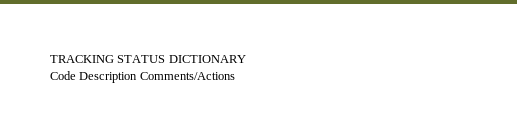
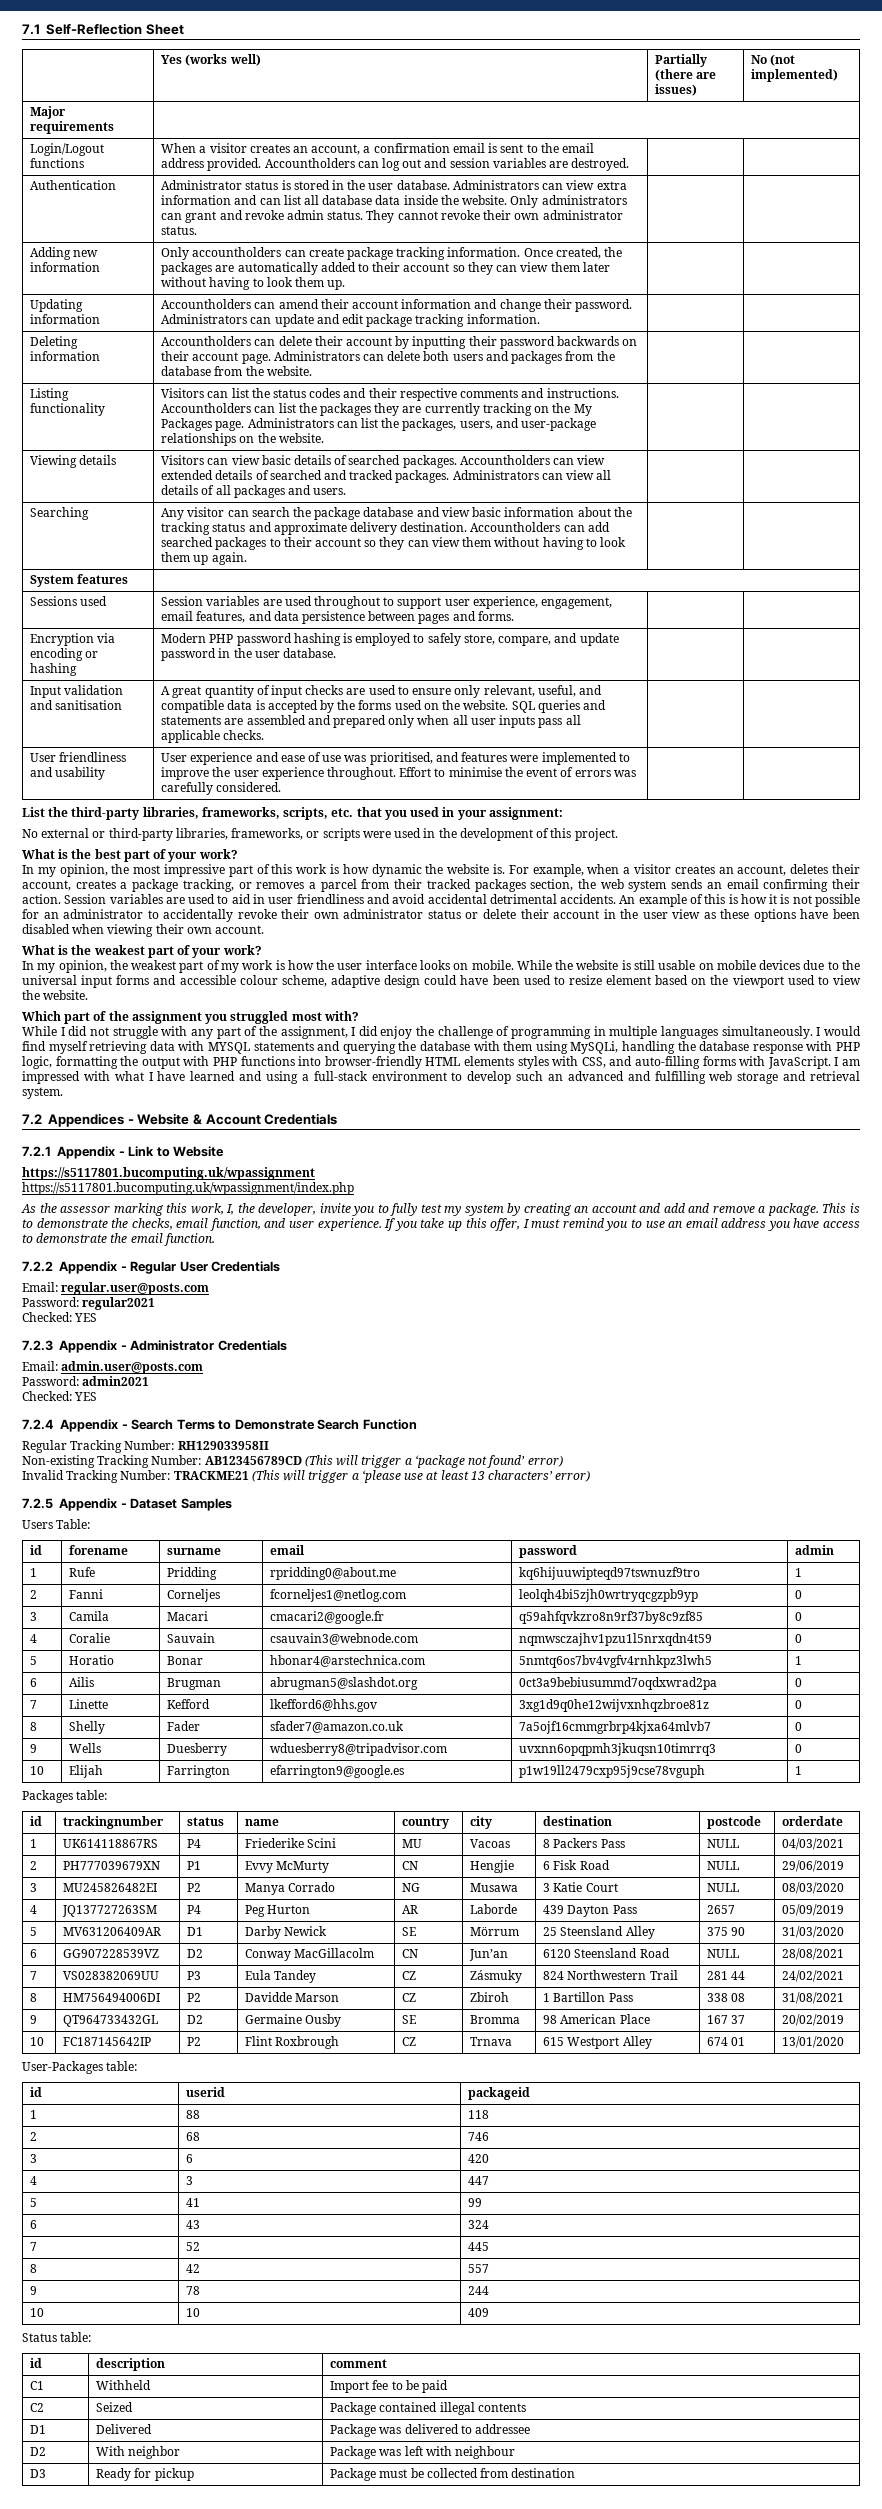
[50,55,246,63] [50,71,235,83] TRACKING STATUS DICTIONARY // Code Description Comments/Actions -> [22,23,184,35] [161,54,261,66] [655,54,708,67] [655,69,717,81] [655,84,698,96] [751,54,796,66] [751,69,839,82] [30,106,67,119] [30,121,115,134] [30,143,105,156] [30,158,85,168] [161,143,595,155] [161,158,630,171] [30,180,117,190] [161,180,627,190] [161,195,627,208] [161,210,623,223] [161,226,198,235] [30,247,99,260] [30,262,101,272] [161,247,623,260] [161,262,610,275] [161,277,346,290] [30,299,84,312] [30,314,101,324] [161,299,633,312] [161,314,540,327] [30,336,79,349] [30,351,101,361] [161,336,638,349] [161,351,615,364] [161,366,312,376] [30,388,70,401] [30,403,106,416] [161,388,619,401] [161,403,592,416] [161,418,597,431] [161,433,324,446] [30,455,117,468] [161,455,606,468] [161,470,612,483] [161,485,347,498] [30,507,90,520] [161,507,632,520] [161,522,610,535] [161,537,627,550] [161,552,247,565] [30,574,129,587] [30,596,108,606] [161,596,613,609] [161,611,514,624] [30,633,116,646] [30,648,99,661] [30,663,78,676] [161,633,619,646] [161,648,336,661] [30,685,124,698] [30,700,123,710] [161,685,603,698] [161,700,607,713] [161,715,581,728] [161,730,265,743] [30,752,127,762] [30,767,106,780] [161,752,630,765] [161,767,636,780] [161,782,282,795] [22,807,563,820] [22,828,618,841] [22,849,238,862] [22,864,860,877] [22,879,860,892] [22,894,860,907] [22,909,860,922] [22,924,265,937] [22,945,262,958] [22,960,861,973] [22,975,861,988] [22,990,89,1000] [22,1011,359,1024] [22,1026,862,1039] [22,1041,861,1054] [22,1056,861,1069] [22,1071,861,1084] [22,1087,63,1099] [22,1113,338,1127] [22,1146,225,1159] [22,1167,315,1180] [22,1182,354,1195] [21,1203,860,1216] [22,1218,861,1231] [22,1233,215,1246] [22,1261,281,1274] [22,1282,210,1295] [22,1297,156,1310] [22,1312,98,1322] [22,1340,287,1353] [22,1361,204,1374] [22,1376,150,1386] [22,1391,98,1401] [22,1419,417,1432] [22,1440,269,1453] [22,1455,563,1468] [22,1470,591,1483] [22,1498,232,1511] [22,1519,91,1529] [30,1545,43,1555] [69,1545,129,1555] [167,1548,222,1555] [270,1545,306,1555] [519,1545,578,1558] [795,1545,835,1555] [30,1568,38,1577] [69,1567,96,1577] [167,1567,218,1580] [270,1567,397,1580] [519,1567,701,1580] [795,1568,803,1577] [30,1590,38,1599] [69,1589,104,1599] [167,1589,221,1602] [270,1589,407,1602] [519,1589,699,1602] [795,1590,803,1599] [30,1612,38,1621] [69,1611,110,1621] [167,1611,209,1621] [270,1611,385,1624] [519,1611,704,1624] [795,1612,803,1621] [30,1634,38,1643] [69,1633,111,1643] [167,1633,216,1643] [270,1633,419,1645] [519,1633,713,1646] [795,1634,803,1643] [30,1656,38,1665] [69,1655,115,1665] [167,1656,204,1665] [270,1655,426,1667] [519,1655,713,1668] [795,1656,803,1665] [30,1678,38,1687] [69,1677,95,1687] [167,1678,222,1690] [270,1677,419,1690] [519,1677,718,1690] [795,1678,803,1687] [30,1700,38,1709] [69,1699,109,1709] [167,1699,211,1709] [270,1699,378,1712] [519,1699,710,1712] [795,1700,803,1709] [30,1722,38,1731] [69,1721,106,1734] [167,1721,201,1731] [270,1721,405,1733] [519,1721,712,1734] [795,1722,803,1731] [30,1744,38,1753] [69,1743,102,1753] [167,1743,228,1756] [270,1743,448,1756] [519,1743,717,1756] [795,1744,803,1753] [30,1766,45,1775] [69,1765,104,1778] [167,1765,231,1778] [270,1765,405,1778] [519,1765,706,1778] [795,1766,803,1775] [22,1790,108,1803] [30,1816,43,1826] [63,1816,165,1829] [187,1817,225,1826] [245,1819,280,1826] [402,1817,450,1829] [470,1816,493,1829] [543,1816,613,1826] [707,1816,762,1829] [782,1816,844,1826] [30,1839,38,1848] [63,1839,159,1848] [187,1839,202,1848] [245,1838,337,1848] [402,1839,423,1848] [470,1839,511,1848] [543,1838,625,1848] [707,1839,740,1848] [782,1838,845,1850] [30,1861,38,1870] [63,1861,161,1870] [187,1861,202,1870] [245,1861,330,1873] [402,1861,419,1870] [470,1860,515,1873] [543,1860,610,1870] [707,1861,740,1870] [782,1860,845,1872] [30,1883,38,1892] [63,1883,158,1892] [187,1883,202,1892] [245,1882,336,1895] [402,1883,421,1892] [470,1883,519,1892] [543,1882,618,1892] [707,1883,740,1892] [782,1882,845,1894] [30,1905,38,1914] [62,1905,158,1917] [187,1905,202,1914] [245,1905,311,1917] [402,1905,419,1914] [470,1904,518,1914] [543,1905,637,1917] [707,1905,736,1914] [782,1904,845,1916] [30,1927,38,1936] [63,1927,162,1936] [187,1927,204,1936] [245,1926,328,1939] [402,1927,417,1936] [470,1927,520,1936] [543,1926,655,1939] [707,1927,746,1936] [782,1926,845,1938] [30,1949,38,1958] [63,1949,160,1958] [187,1949,204,1958] [245,1948,375,1961] [402,1949,419,1958] [469,1949,509,1961] [543,1948,670,1958] [707,1949,740,1958] [782,1948,845,1960] [30,1971,38,1980] [63,1971,160,1980] [187,1971,202,1980] [245,1970,317,1983] [402,1971,417,1980] [470,1970,523,1983] [543,1970,678,1980] [707,1971,746,1980] [782,1970,845,1982] [30,1993,38,2002] [63,1993,161,2002] [187,1993,202,2002] [245,1992,340,2002] [402,1993,417,2002] [470,1992,510,2002] [543,1992,633,2002] [707,1993,746,2002] [782,1992,845,2004] [30,2015,38,2024] [63,2015,159,2027] [187,2015,204,2024] [245,2014,342,2027] [402,2015,417,2024] [470,2015,521,2024] [543,2014,650,2024] [707,2015,746,2024] [782,2014,845,2026] [30,2037,45,2046] [63,2037,152,2046] [187,2037,202,2046] [245,2036,340,2049] [402,2037,417,2046] [470,2037,513,2046] [543,2036,652,2049] [707,2037,746,2046] [782,2036,845,2048] [22,2061,138,2074] [30,2087,43,2097] [186,2087,226,2097] [468,2087,531,2100] [30,2110,38,2119] [186,2110,201,2119] [468,2110,490,2119] [30,2132,38,2141] [186,2132,201,2141] [468,2132,490,2141] [30,2154,38,2163] [186,2154,194,2163] [468,2154,490,2163] [30,2176,38,2185] [186,2176,194,2185] [468,2176,490,2185] [30,2198,38,2207] [186,2198,201,2207] [468,2198,483,2207] [30,2220,38,2229] [186,2220,201,2229] [468,2220,490,2229] [30,2242,38,2251] [186,2242,201,2251] [468,2242,490,2251] [30,2264,38,2273] [186,2264,201,2273] [468,2264,490,2273] [30,2286,38,2295] [186,2286,201,2295] [468,2286,490,2295] [30,2308,45,2317] [186,2308,201,2317] [468,2308,490,2317] [22,2332,92,2342] [30,2358,43,2368] [96,2358,166,2371] [330,2359,388,2368] [30,2381,45,2390] [96,2380,152,2390] [330,2380,448,2393] [30,2403,45,2412] [96,2402,134,2412] [330,2402,526,2415] [30,2425,47,2434] [96,2424,153,2434] [330,2424,530,2437] [30,2447,47,2456] [96,2446,181,2459] [330,2446,515,2459] [30,2469,47,2478] [96,2468,194,2481] [330,2468,576,2481] 7.1 Self-Reflection Sheet // | Yes (works well) | Partially (there are issues) | No (not implemented) // Major requirements | // Login/Logout functions | When a visitor creates an account, a confirmation email is sent to the email address provided. Accountholders can log out and session variables are destroyed. | | // Authentication | Administrator status is stored in the user database. Administrators can view extra information and can list all database data inside the website. Only administrators can grant and revoke admin status. They cannot revoke their own administrator status. | | // Adding new information | Only accountholders can create package tracking information. Once created, the packages are automatically added to their account so they can view them later without having to look them up. | | // Updating information | Accountholders can amend their account information and change their password. Administrators can update and edit package tracking information. | | // Deleting information | Accountholders can delete their account by inputting their password backwards on their account page. Administrators can delete both users and packages from the database from the website. | | // Listing functionality | Visitors can list the status codes and their respective comments and instructions. Accountholders can list the packages they are currently tracking on the My Packages page. Administrators can list the packages, users, and user-package relationships on the website. | | // Viewing details | Visitors can view basic details of searched packages. Accountholders can view extended details of searched and tracked packages. Administrators can view all details of all packages and users. | | // Searching | Any visitor can search the package database and view basic information about the tracking status and approximate delivery destination. Accountholders can add searched packages to their account so they can view them without having to look them up again. | | // System features | // Sessions used | Session variables are used throughout to support user experience, engagement, email features, and data persistence between pages and forms. | | // Encryption via encoding or hashing | Modern PHP password hashing is employed to safely store, compare, and update password in the user database. | | // Input validation and sanitisation | A great quantity of input checks are used to ensure only relevant, useful, and compatible data is accepted by the forms used on the website. SQL queries and statements are assembled and prepared only when all user inputs pass all applicable checks. | | // User friendliness and usability | User experience and ease of use was prioritised, and features were implemented to improve the user experience throughout. Effort to minimise the event of errors was carefully considered. | | // List the third-party libraries, frameworks, scripts, etc. that you used in your assignment: // No external or third-party libraries, frameworks, or scripts were used in the development of this project. // What is the best part of your work? // In my opinion, the most impressive part of this work is how dynamic the website is. For example, when a visitor creates an account, deletes their account, creates a package tracking, or removes a parcel from their tracked packages section, the web system sends an email confirming their action. Session variables are used to aid in user friendliness and avoid accidental detrimental accidents. An example of this is how it is not possible for an administrator to accidentally revoke their own administrator status or delete their account in the user view as these options have been disabled when viewing their own account. // What is the weakest part of your work? // In my opinion, the weakest part of my work is how the user interface looks on mobile. While the website is still usable on mobile devices due to the universal input forms and accessible colour scheme, adaptive design could have been used to resize element based on the viewport used to view the website. // Which part of the assignment you struggled most with? // While I did not struggle with any part of the assignment, I did enjoy the challenge of programming in multiple languages simultaneously. I would find myself retrieving data with MYSQL statements and querying the database with them using MySQLi, handling the database response with PHP logic, formatting the output with PHP functions into browser-friendly HTML elements styles with CSS, and auto-filling forms with JavaScript. I am impressed with what I have learned and using a full-stack environment to develop such an advanced and fulfilling web storage and retrieval system. // 7.2 Appendices - Website & Account Credentials // 7.2.1 Appendix - Link to Website // https://s5117801.bucomputing.uk/wpassignment // https://s5117801.bucomputing.uk/wpassignment/index.php // As the assessor marking this work, I, the developer, invite you to fully test my system by creating an account and add and remove a package. This is to demonstrate the checks, email function, and user experience. If you take up this offer, I must remind you to use an email address you have access to demonstrate the email function. // 7.2.2 Appendix - Regular User Credentials // Email: regular.user@posts.com // Password: regular2021 // Checked: YES // 7.2.3 Appendix - Administrator Credentials // Email: admin.user@posts.com // Password: admin2021 // Checked: YES // 7.2.4 Appendix - Search Terms to Demonstrate Search Function // Regular Tracking Number: RH129033958II // Non-existing Tracking Number: AB123456789CD (This will trigger a ‘package not found’ error) // Invalid Tracking Number: TRACKME21 (This will trigger a ‘please use at least 13 characters’ error) // 7.2.5 Appendix - Dataset Samples // Users Table: // id | forename | surname | email | password | admin // 1 | Rufe | Pridding | rpridding0@about.me | kq6hijuuwipteqd97tswnuzf9tro | 1 // 2 | Fanni | Corneljes | fcorneljes1@netlog.com | leolqh4bi5zjh0wrtryqcgzpb9yp | 0 // 3 | Camila | Macari | cmacari2@google.fr | q59ahfqvkzro8n9rf37by8c9zf85 | 0 // 4 | Coralie | Sauvain | csauvain3@webnode.com | nqmwsczajhv1pzu1l5nrxqdn4t59 | 0 // 5 | Horatio | Bonar | hbonar4@arstechnica.com | 5nmtq6os7bv4vgfv4rnhkpz3lwh5 | 1 // 6 | Ailis | Brugman | abrugman5@slashdot.org | 0ct3a9bebiusummd7oqdxwrad2pa | 0 // 7 | Linette | Kefford | lkefford6@hhs.gov | 3xg1d9q0he12wijvxnhqzbroe81z | 0 // 8 | Shelly | Fader | sfader7@amazon.co.uk | 7a5ojf16cmmgrbrp4kjxa64mlvb7 | 0 // 9 | Wells | Duesberry | wduesberry8@tripadvisor.com | uvxnn6opqpmh3jkuqsn10timrrq3 | 0 // 10 | Elijah | Farrington | efarrington9@google.es | p1w19ll2479cxp95j9cse78vguph | 1 // Packages table: // id | trackingnumber | status | name | country | city | destination | postcode | orderdate // 1 | UK614118867RS | P4 | Friederike Scini | MU | Vacoas | 8 Packers Pass | NULL | 04/03/2021 // 2 | PH777039679XN | P1 | Evvy McMurty | CN | Hengjie | 6 Fisk Road | NULL | 29/06/2019 // 3 | MU245826482EI | P2 | Manya Corrado | NG | Musawa | 3 Katie Court | NULL | 08/03/2020 // 4 | JQ137727263SM | P4 | Peg Hurton | AR | Laborde | 439 Dayton Pass | 2657 | 05/09/2019 // 5 | MV631206409AR | D1 | Darby Newick | SE | Mörrum | 25 Steensland Alley | 375 90 | 31/03/2020 // 6 | GG907228539VZ | D2 | Conway MacGillacolm | CN | Jun’an | 6120 Steensland Road | NULL | 28/08/2021 // 7 | VS028382069UU | P3 | Eula Tandey | CZ | Zásmuky | 824 Northwestern Trail | 281 44 | 24/02/2021 // 8 | HM756494006DI | P2 | Davidde Marson | CZ | Zbiroh | 1 Bartillon Pass | 338 08 | 31/08/2021 // 9 | QT964733432GL | D2 | Germaine Ousby | SE | Bromma | 98 American Place | 167 37 | 20/02/2019 // 10 | FC187145642IP | P2 | Flint Roxbrough | CZ | Trnava | 615 Westport Alley | 674 01 | 13/01/2020 // User-Packages table: // id | userid | packageid // 1 | 88 | 118 // 2 | 68 | 746 // 3 | 6 | 420 // 4 | 3 | 447 // 5 | 41 | 99 // 6 | 43 | 324 // 7 | 52 | 445 // 8 | 42 | 557 // 9 | 78 | 244 // 10 | 10 | 409 // Status table: // id | description | comment // C1 | Withheld | Import fee to be paid // C2 | Seized | Package contained illegal contents // D1 | Delivered | Package was delivered to addressee // D2 | With neighbor | Package was left with neighbour // D3 | Ready for pickup | Package must be collected from destination

